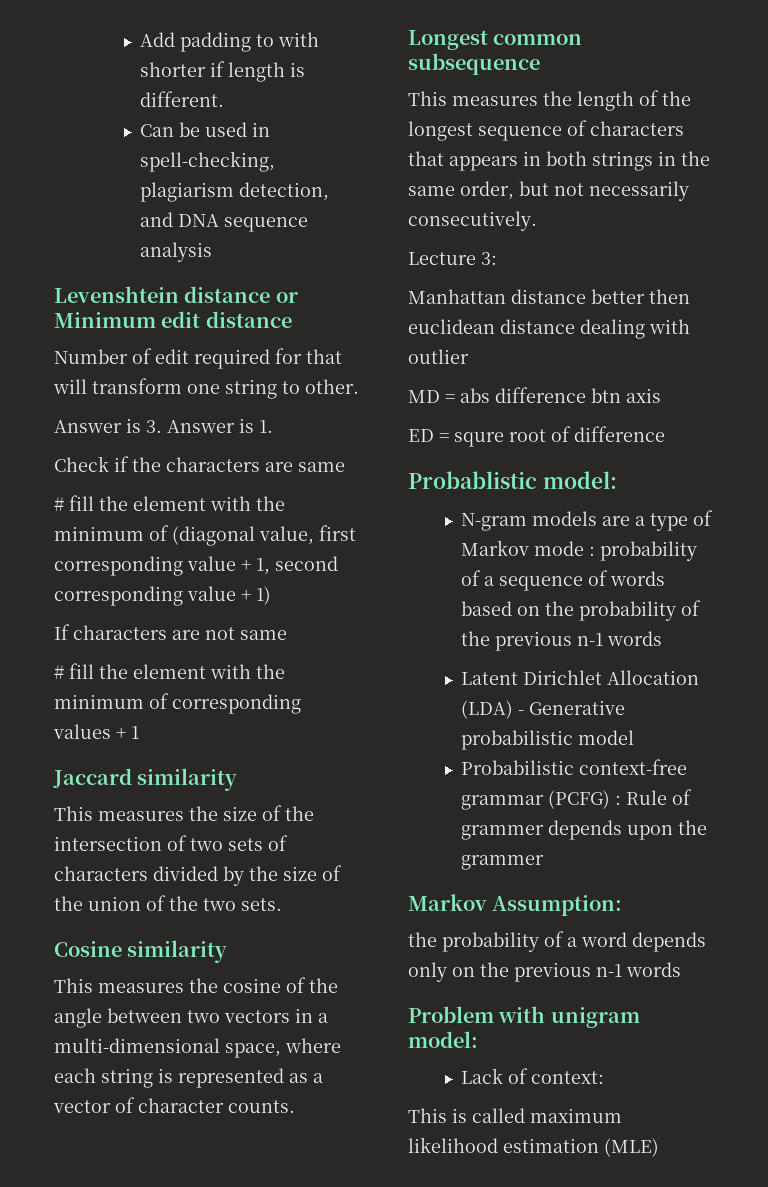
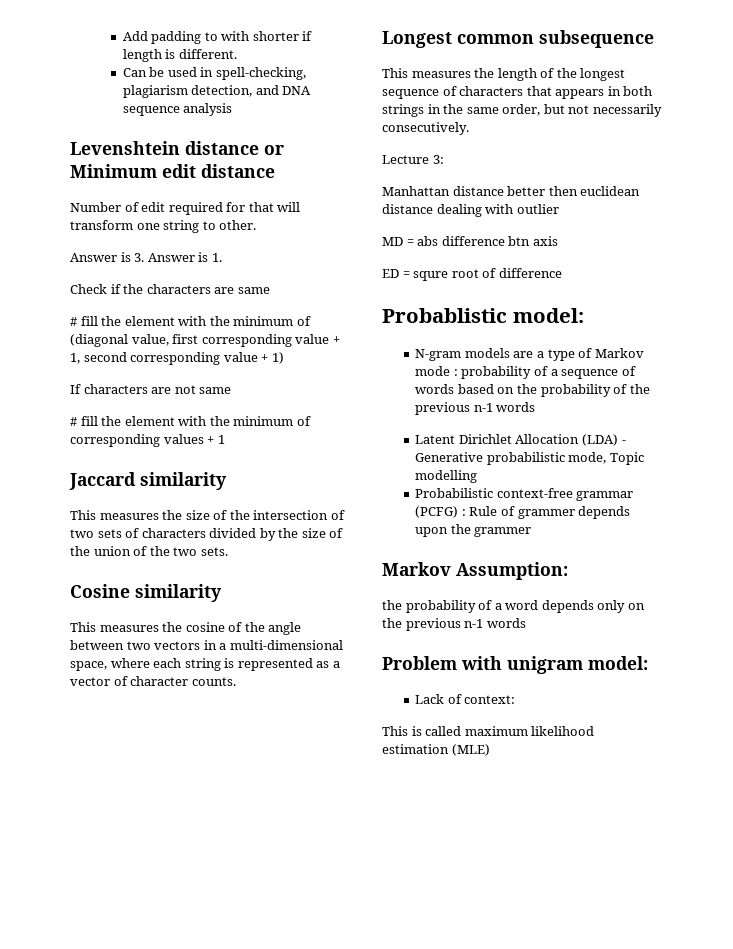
[578,730,635,745] model -> [568,452,644,465] [415,470,478,483] mode, Topic modelling

